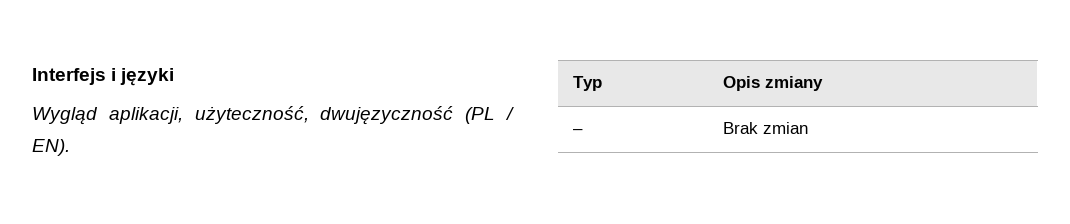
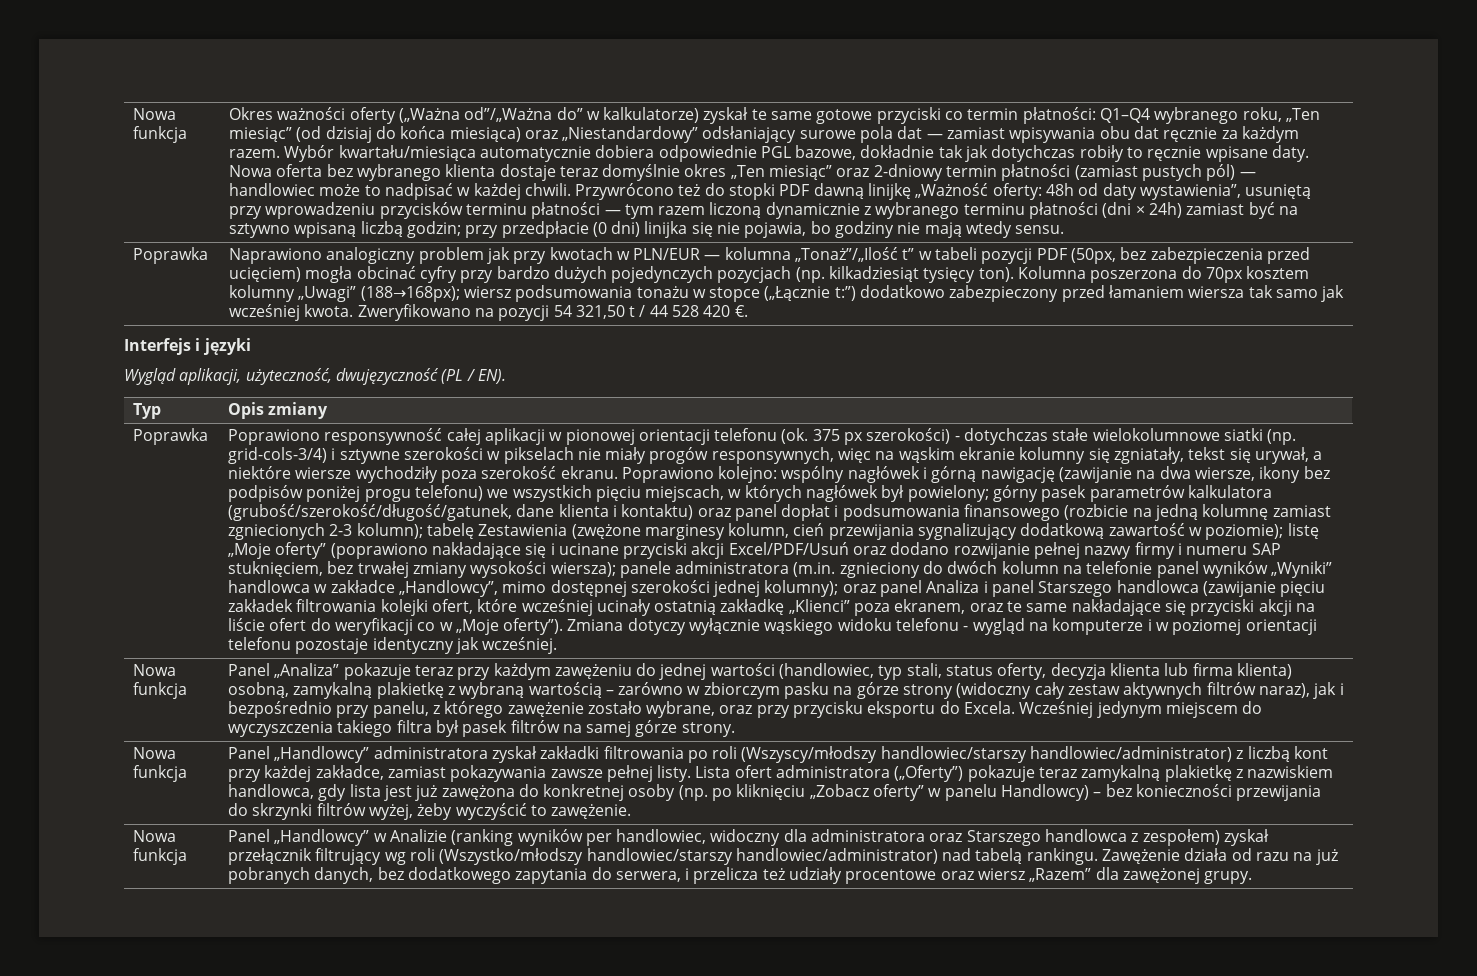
(32, 76) none -> [132,108,176,120] [132,126,187,143] [228,107,1320,124] [228,126,1299,143] [228,145,1310,162] [228,164,1256,181] [228,183,1312,200] [228,202,1298,219] [228,221,1065,238] [132,247,208,264] [228,247,1310,264] [228,266,1310,283] [228,285,1345,302] [228,304,748,321] Nowa funkcja | Okres ważności oferty („Ważna od”/„Ważna do” w kalkulatorze) zyskał te same gotowe przyciski co termin płatności: Q1–Q4 wybranego roku, „Ten miesiąc” (od dzisiaj do końca miesiąca) oraz „Niestandardowy” odsłaniający surowe pola dat — zamiast wpisywania obu dat ręcznie za każdym razem. Wybór kwartału/miesiąca automatycznie dobiera odpowiednie PGL bazowe, dokładnie tak jak dotychczas robiły to ręcznie wpisane daty. Nowa oferta bez wybranego klienta dostaje teraz domyślnie okres „Ten miesiąc” oraz 2-dniowy termin płatności (zamiast pustych pól) — handlowiec może to nadpisać w każdej chwili. Przywrócono też do stopki PDF dawną linijkę „Ważność oferty: 48h od daty wystawienia”, usuniętą przy wprowadzeniu przycisków terminu płatności — tym razem liczoną dynamicznie z wybranego terminu płatności (dni × 24h) zamiast być na sztywno wpisaną liczbą godzin; przy przedpłacie (0 dni) linijka się nie pojawia, bo godziny nie mają wtedy sensu. // Poprawka | Naprawiono analogiczny problem jak przy kwotach w PLN/EUR — kolumna „Tonaż”/„Ilość t” w tabeli pozycji PDF (50px, bez zabezpieczenia przed ucięciem) mogła obcinać cyfry przy bardzo dużych pojedynczych pozycjach (np. kilkadziesiąt tysięcy ton). Kolumna poszerzona do 70px kosztem kolumny „Uwagi” (188→168px); wiersz podsumowania tonażu w stopce („Łącznie t:”) dodatkowo zabezpieczony przed łamaniem wiersza tak samo jak wcześniej kwota. Zweryfikowano na pozycji 54 321,50 t / 44 528 420 €. //
[573,129,584,134] [723,122,809,134] – | Brak zmian -> [132,428,208,445] [227,428,1297,445] [227,447,1323,464] [227,466,1330,483] [227,485,1273,502] [227,504,1331,521] [227,523,1319,540] [227,542,1281,559] [227,561,1333,578] [227,580,1326,597] [227,599,1315,616] [227,618,1317,635] [227,637,558,654] [132,664,176,676] [132,682,187,699] [227,663,1292,680] [227,682,1344,699] [227,701,1263,718] [227,720,735,737] [132,747,176,759] [132,765,187,782] [227,746,1329,763] [227,765,1334,782] [227,784,1322,801] [227,803,632,820] [132,830,176,842] [132,848,187,865] [227,829,1270,846] [227,848,1338,865] [227,867,1253,884] Poprawka | Poprawiono responsywność całej aplikacji w pionowej orientacji telefonu (ok. 375 px szerokości) - dotychczas stałe wielokolumnowe siatki (np. grid-cols-3/4) i sztywne szerokości w pikselach nie miały progów responsywnych, więc na wąskim ekranie kolumny się zgniatały, tekst się urywał, a niektóre wiersze wychodziły poza szerokość ekranu. Poprawiono kolejno: wspólny nagłówek i górną nawigację (zawijanie na dwa wiersze, ikony bez podpisów poniżej progu telefonu) we wszystkich pięciu miejscach, w których nagłówek był powielony; górny pasek parametrów kalkulatora (grubość/szerokość/długość/gatunek, dane klienta i kontaktu) oraz panel dopłat i podsumowania finansowego (rozbicie na jedną kolumnę zamiast zgniecionych 2-3 kolumn); tabelę Zestawienia (zwężone marginesy kolumn, cień przewijania sygnalizujący dodatkową zawartość w poziomie); listę „Moje oferty” (poprawiono nakładające się i ucinane przyciski akcji Excel/PDF/Usuń oraz dodano rozwijanie pełnej nazwy firmy i numeru SAP stuknięciem, bez trwałej zmiany wysokości wiersza); panele administratora (m.in. zgnieciony do dwóch kolumn na telefonie panel wyników „Wyniki” handlowca w zakładce „Handlowcy”, mimo dostępnej szerokości jednej kolumny); oraz panel Analiza i panel Starszego handlowca (zawijanie pięciu zakładek filtrowania kolejki ofert, które wcześniej ucinały ostatnią zakładkę „Klienci” poza ekranem, oraz te same nakładające się przyciski akcji na liście ofert do weryfikacji co w „Moje oferty”). Zmiana dotyczy wyłącznie wąskiego widoku telefonu - wygląd na komputerze i w poziomej orientacji telefonu pozostaje identyczny jak wcześniej. // Nowa funkcja | Panel „Analiza” pokazuje teraz przy każdym zawężeniu do jednej wartości (handlowiec, typ stali, status oferty, decyzja klienta lub firma klienta) osobną, zamykalną plakietkę z wybraną wartością – zarówno w zbiorczym pasku na górze strony (widoczny cały zestaw aktywnych filtrów naraz), jak i bezpośrednio przy panelu, z którego zawężenie zostało wybrane, oraz przy przycisku eksportu do Excela. Wcześniej jedynym miejscem do wyczyszczenia takiego filtra był pasek filtrów na samej górze strony. // Nowa funkcja | Panel „Handlowcy” administratora zyskał zakładki filtrowania po roli (Wszyscy/młodszy handlowiec/starszy handlowiec/administrator) z liczbą kont przy każdej zakładce, zamiast pokazywania zawsze pełnej listy. Lista ofert administratora („Oferty”) pokazuje teraz zamykalną plakietkę z nazwiskiem handlowca, gdy lista jest już zawężona do konkretnej osoby (np. po kliknięciu „Zobacz oferty” w panelu Handlowcy) – bez konieczności przewijania do skrzynki filtrów wyżej, żeby wyczyścić to zawężenie. // Nowa funkcja | Panel „Handlowcy” w Analizie (ranking wyników per handlowiec, widoczny dla administratora oraz Starszego handlowca z zespołem) zyskał przełącznik filtrujący wg roli (Wszystko/młodszy handlowiec/starszy handlowiec/administrator) nad tabelą rankingu. Zawężenie działa od razu na już pobranych danych, bez dodatkowego zapytania do serwera, i przelicza też udziały procentowe oraz wiersz „Razem” dla zawężonej grupy.

